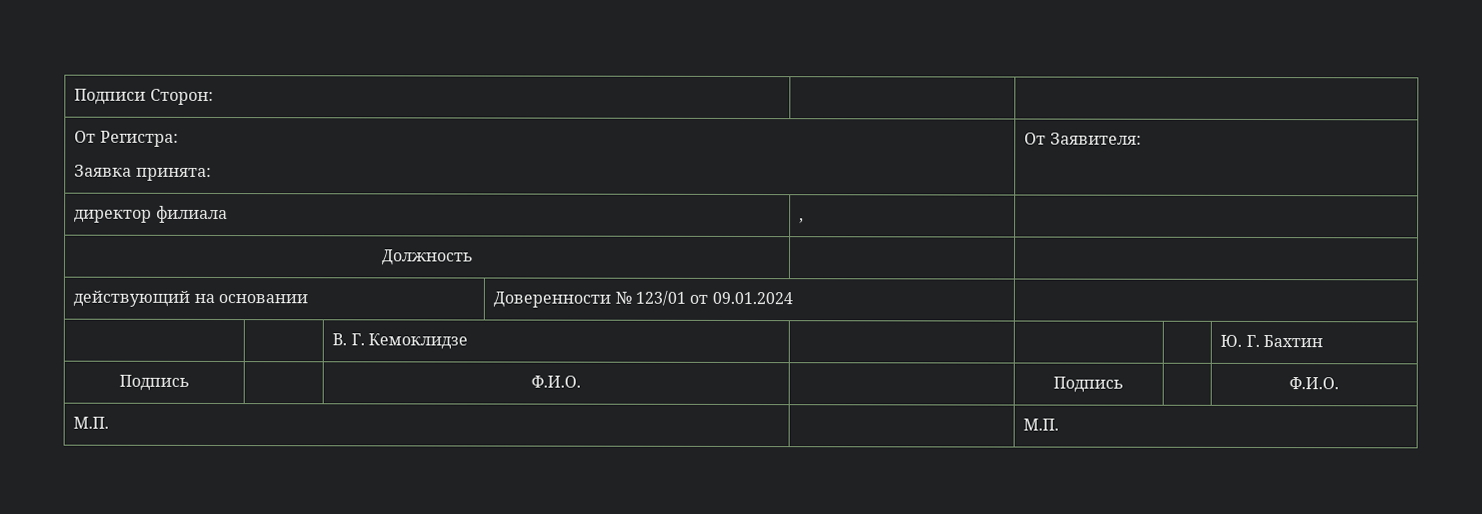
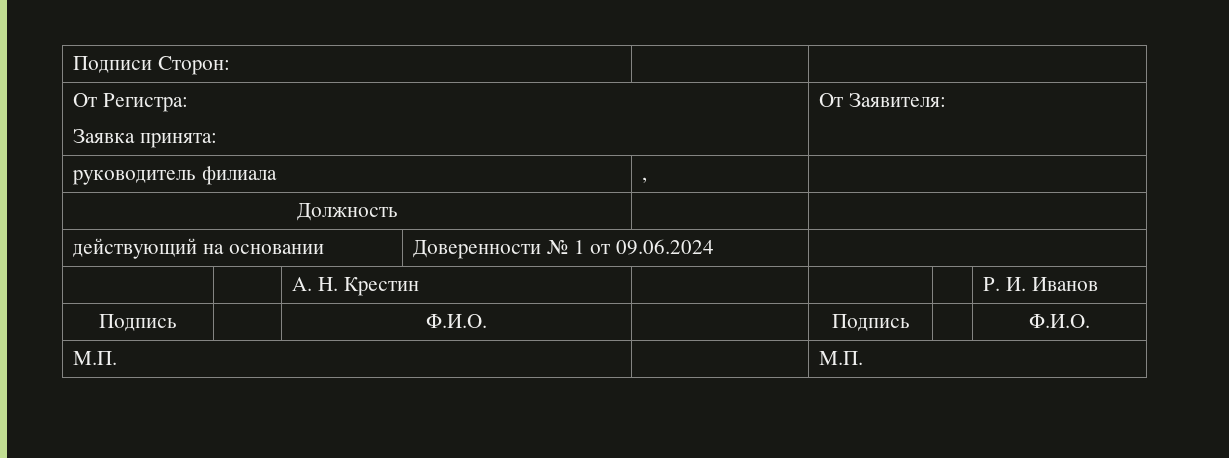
[74,209,153,223] директор -> [72,170,197,185] руководитель
[634,290,793,306] [332,333,468,350] [1220,334,1323,348] 123/01 от 09.01.2024 | // | | В. Г. Кемоклидзе | | | | Ю. Г. Бахтин -> [573,239,714,255] [292,277,419,296] [983,277,1098,291] 1 от 09.06.2024 | // | | А. Н. Крестин | | | | Р. И. Иванов

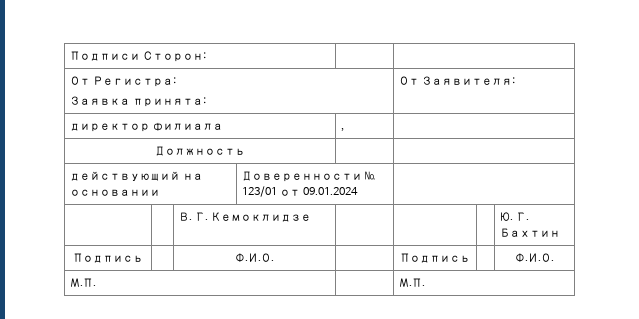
[72,170,197,185] руководитель -> [70,123,151,132] директор
[573,239,714,255] [292,277,419,296] [983,277,1098,291] 1 от 09.06.2024 | // | | А. Н. Крестин | | | | Р. И. Иванов -> [242,186,359,197] [179,212,312,222] [500,212,530,221] [500,228,561,237] 123/01 от 09.01.2024 | // | | В. Г. Кемоклидзе | | | | Ю. Г. Бахтин

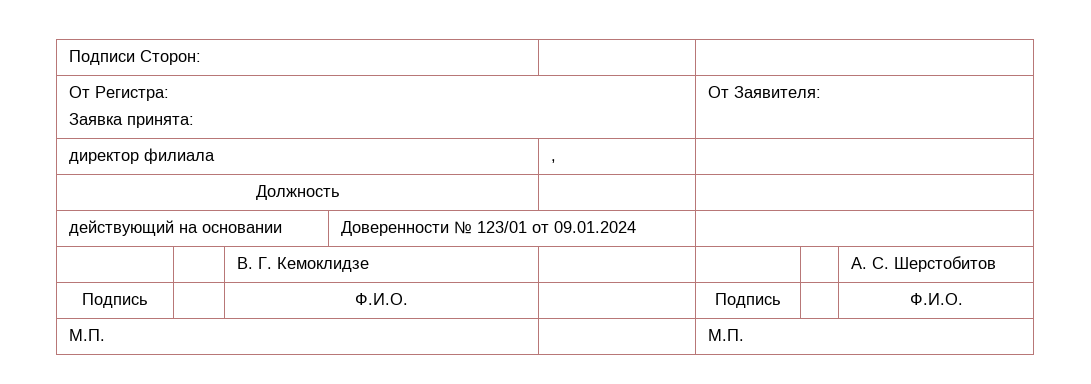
[500,212,530,221] [500,228,561,237] Ю. Г. Бахтин -> [850,256,996,272] А. С. Шерстобитов

